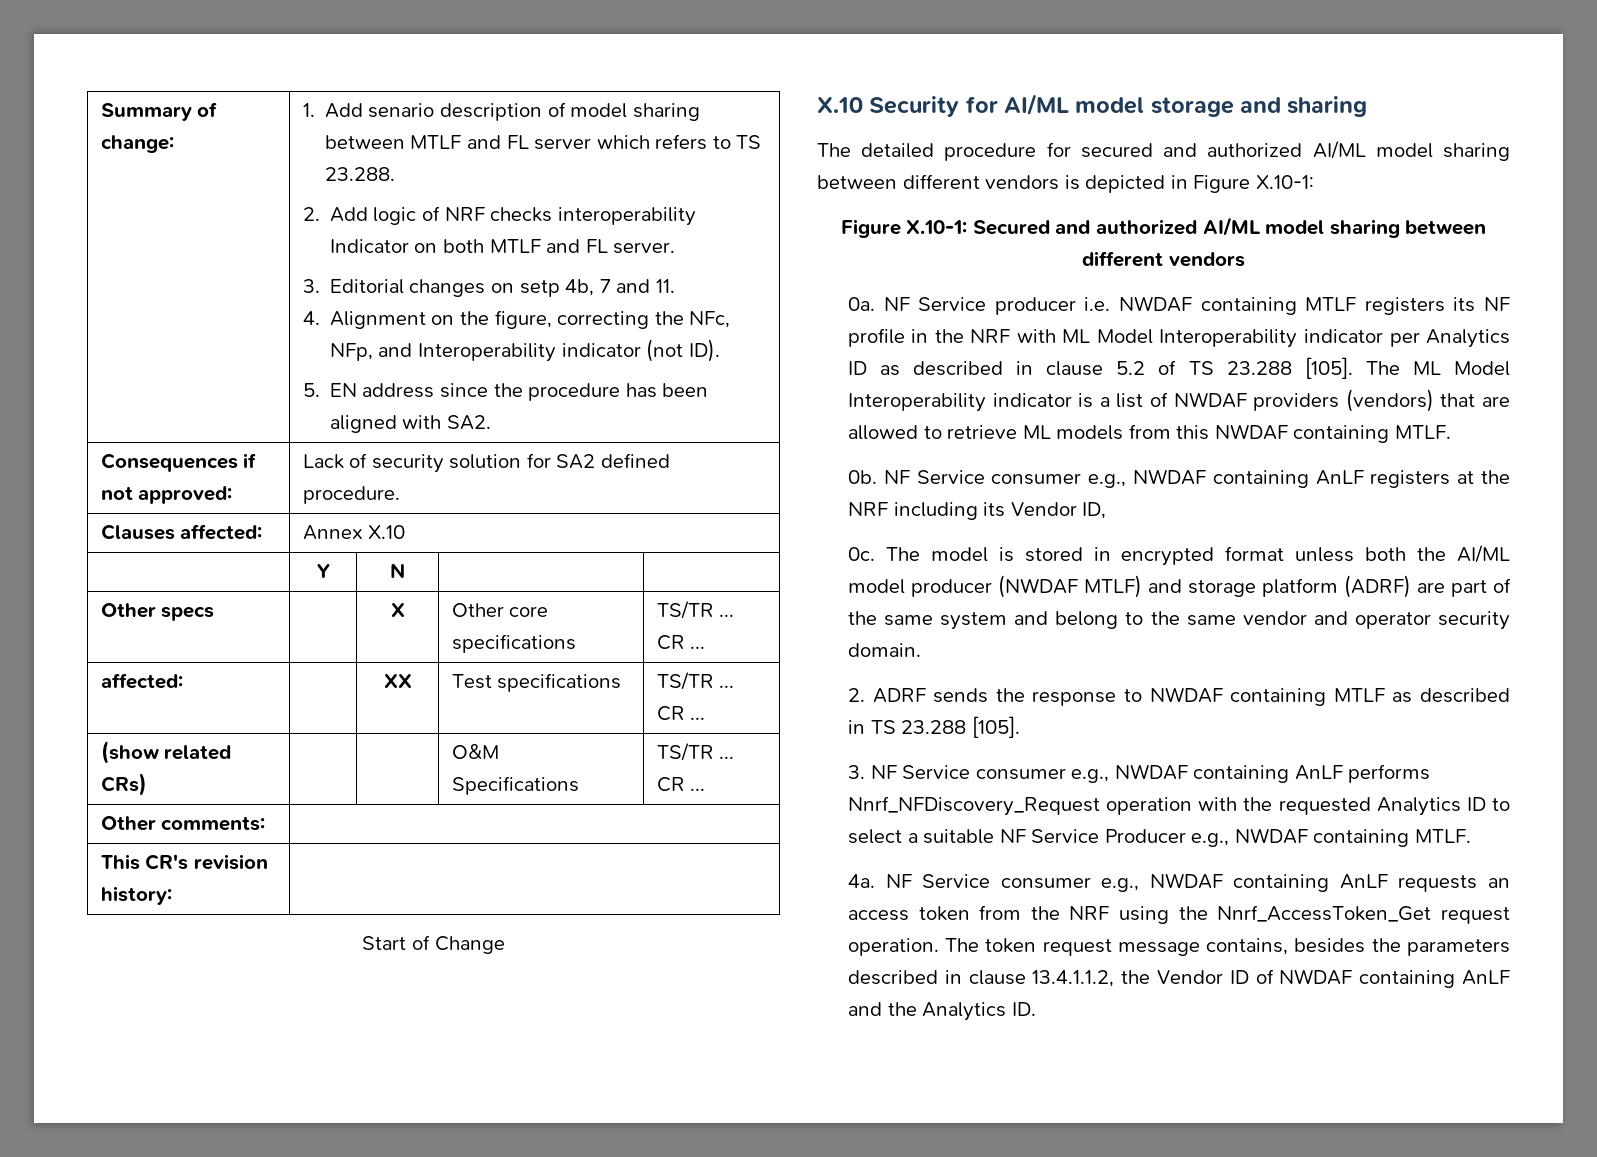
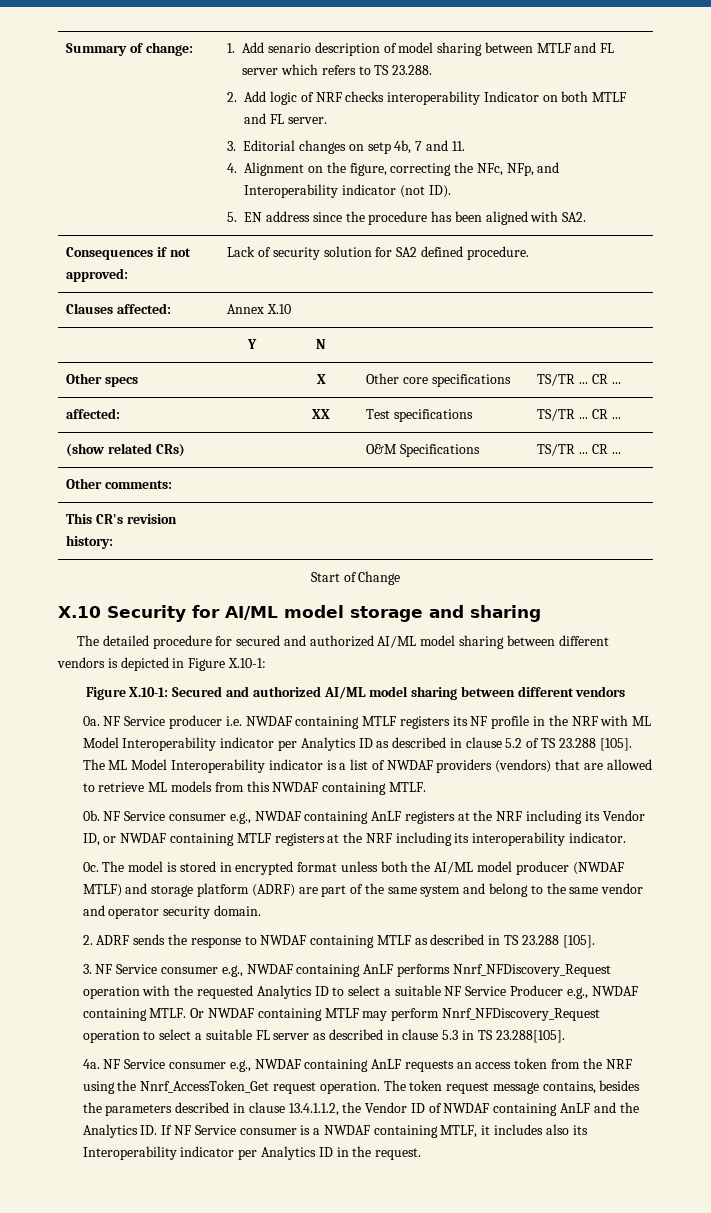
(1107, 510) none -> [103,832,626,846] or NWDAF containing MTLF registers at the NRF including its interoperability indicator.
(1471, 836) none -> [190,1008,600,1021] [82,1029,565,1043] Or NWDAF containing MTLF may perform Nnrf_NFDiscovery_Request operation to select a suitable FL server as described in clause 5.3 in TS 23.288[105].
(1036, 1009) none -> [161,1124,588,1138] [82,1146,422,1160] If NF Service consumer is a NWDAF containing MTLF, it includes also its Interoperability indicator per Analytics ID in the request.

